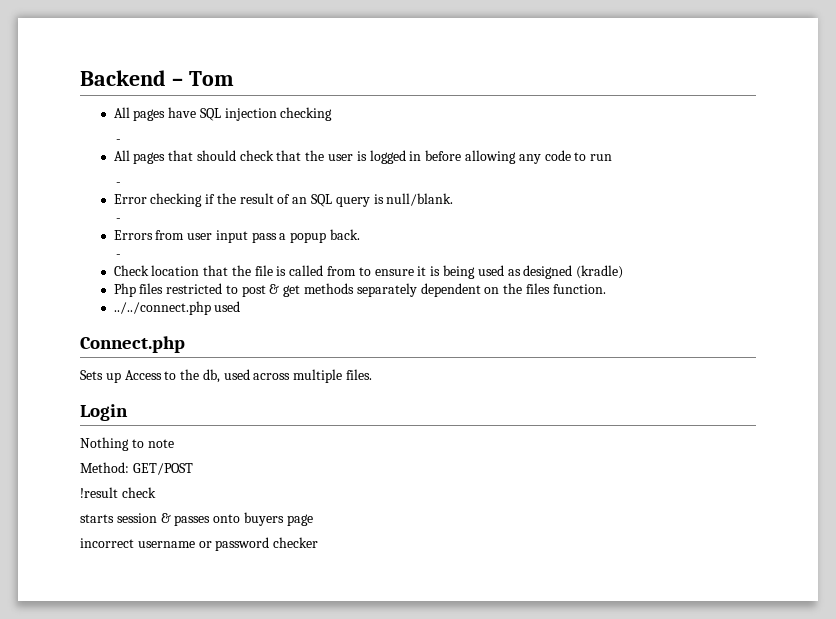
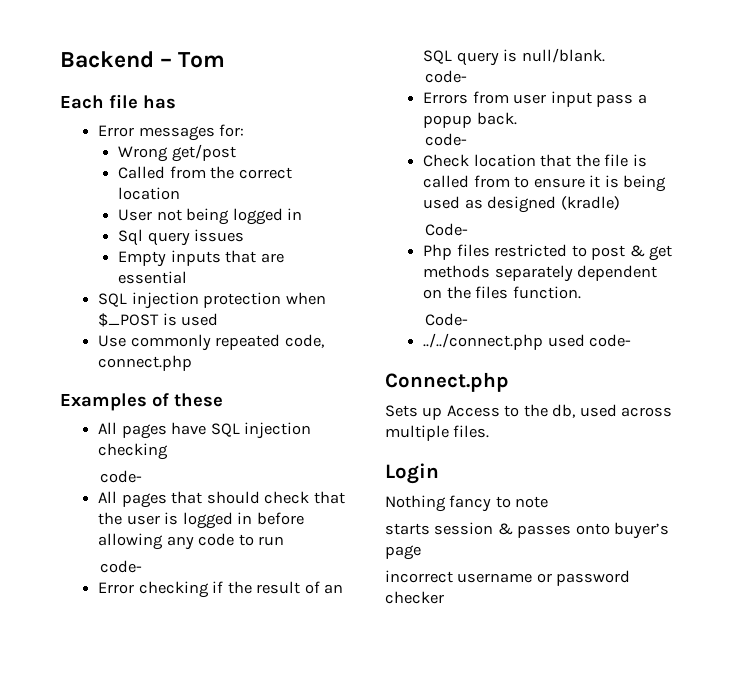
(234, 78) none -> [60,94,176,109] [98,124,245,141] [118,144,236,162] [118,166,292,179] [118,187,181,200] [118,208,303,225] [118,229,245,246] [118,250,284,267] [118,271,188,284] [98,292,326,309] [98,313,219,327] [98,334,324,351] [98,355,193,371] [60,393,223,411] // Each file has // Error messages for: // Wrong get/post // Called from the correct location // User not being logged in // Sql query issues // Empty inputs that are essential // SQL injection protection when $_POST is used // Use commonly repeated code, connect.php // Examples of these
[116,139,122,143] - -> [100,470,143,483] code-
[116,182,122,186] - -> [100,560,143,573] code-
[116,218,122,222] - -> [425,70,468,83] code-
[116,254,122,258] - -> [425,133,468,146] code-
(624, 272) none -> [425,223,469,236] // Code-
(606, 289) none -> [425,313,469,326] // Code-
(241, 306) none -> [589,334,632,347] code-
(129, 444) none -> [449,495,492,512] fancy
[80,462,193,475] [80,487,156,498] // Method: GET/POST // !result check -> (549, 502) none
[243,512,284,526] buyers -> [614,522,670,539] buyer’s

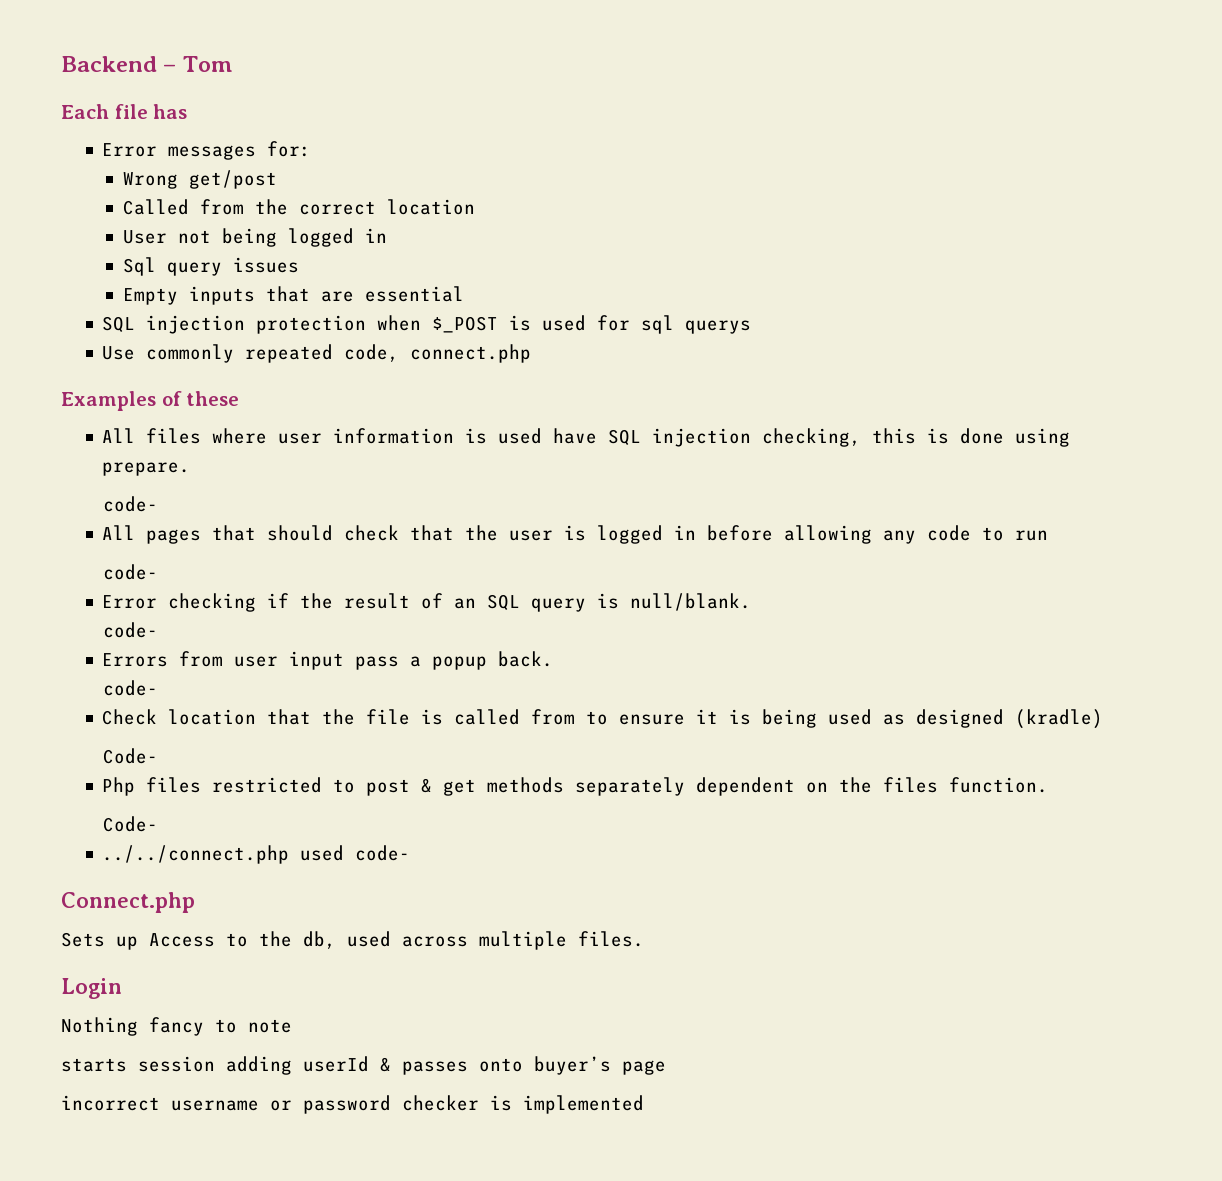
(219, 319) none -> [597,315,752,334] for sql querys
[121,422,312,439] [98,443,169,460] pages have SQL injection checking -> [146,428,1071,447] [102,462,191,476] files where user information is used have SQL injection checking, this is done using prepare.
(494, 528) none -> [226,1056,369,1075] adding userId
(444, 597) none -> [490,1095,644,1114] is implemented

